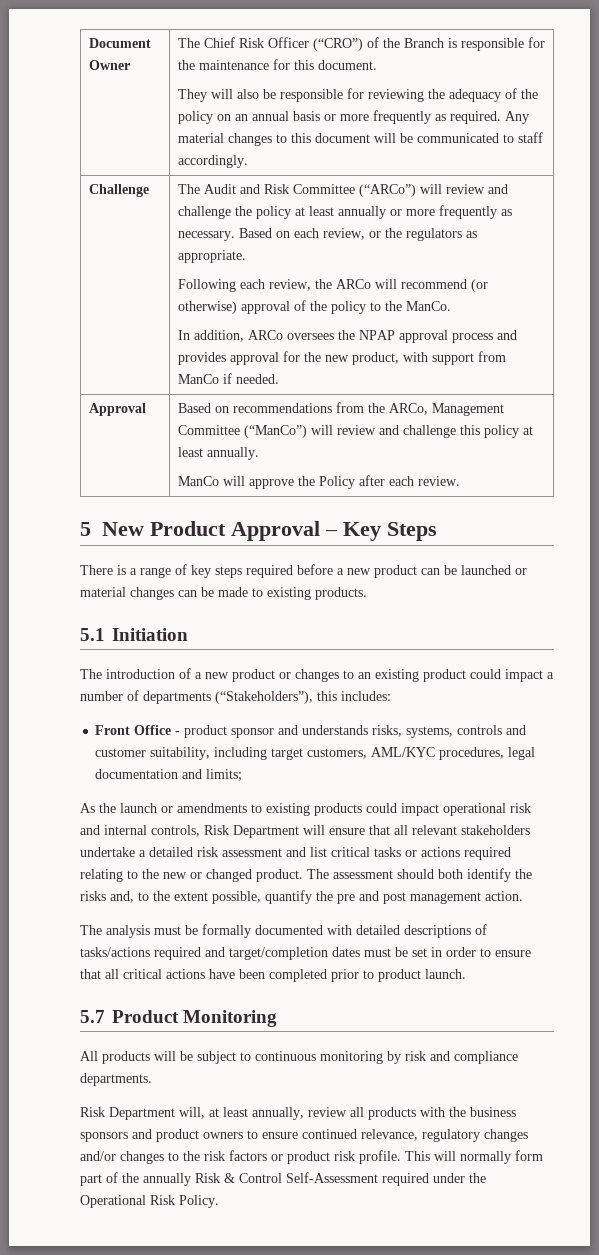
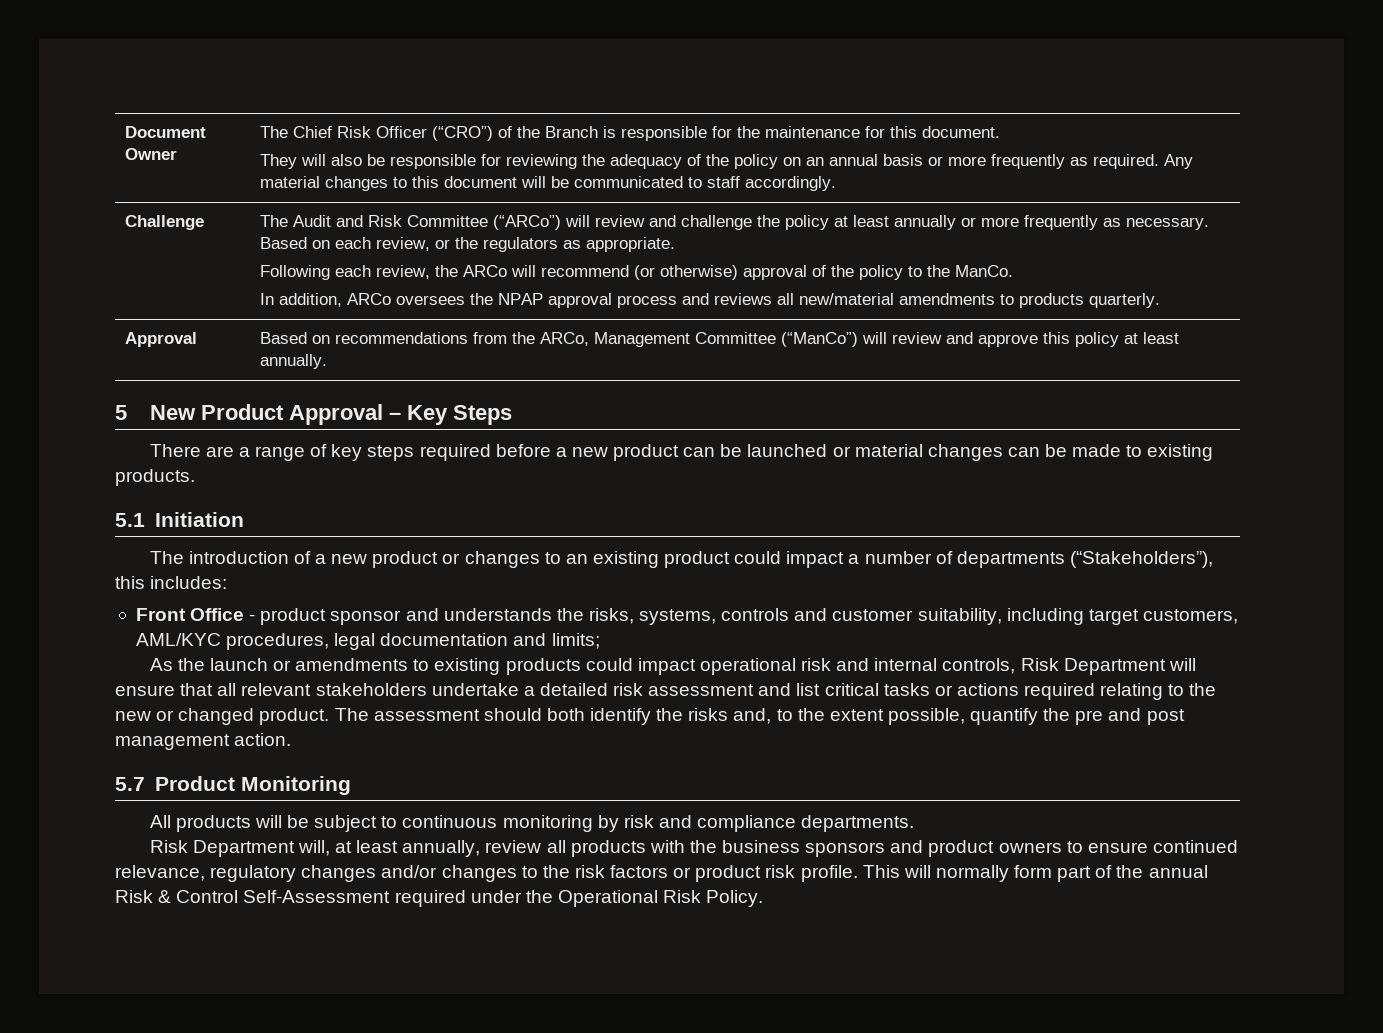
[177,351,506,365] [177,373,279,384] provides approval for the new product, with support from ManCo if needed. -> [713,293,1160,308] reviews all new/material amendments to products quarterly.
[402,425,456,438] challenge -> [977,334,1038,347] approve
[177,475,460,489] // ManCo will approve the Policy after each review. -> (327, 361) none
[117,565,126,575] is -> [205,446,234,457] are
(369, 730) none -> [556,608,584,621] the
[80,924,487,938] [80,947,531,960] [80,969,466,982] // The analysis must be formally documented with detailed descriptions of tasks/actions required and target/completion dates must be set in order to ensure that all critical actions have been completed prior to product launch. -> (292, 739) none
[143,1173,191,1186] annually -> [1148,865,1208,878] annual

